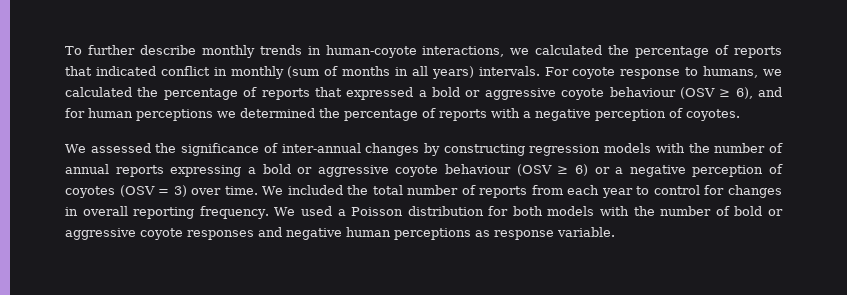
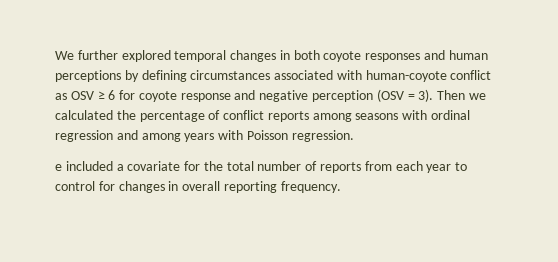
[65,45,782,58] [65,66,782,79] [65,87,782,100] [65,108,740,121] [65,143,784,156] [65,164,783,177] [65,185,343,198] To further describe monthly trends in human-coyote interactions, we calculated the percentage of reports that indicated conflict in monthly (sum of months in all years) intervals. For coyote response to humans, we calculated the percentage of reports that expressed a bold or aggressive coyote behaviour (OSV ≥ 6), and for human perceptions we determined the percentage of reports with a negative perception of coyotes. // We assessed the significance of inter-annual changes by constructing regression models with the number of annual reports expressing a bold or aggressive coyote behaviour (OSV ≥ 6) or a negative perception of coyotes (OSV = 3) over time. We included -> [55,50,488,62] [55,70,492,82] [55,89,486,102] [55,110,471,122] [55,130,354,142] [55,161,201,171] We further explored temporal changes in both coyote responses and human perceptions by defining circumstances associated with human-coyote conflict as OSV ≥ 6 for coyote response and negative perception (OSV = 3). Then we calculated the percentage of conflict reports among seasons with ordinal regression and among years with Poisson regression. // e included a covariate for
[274,206,783,216] [65,227,615,240] We used a Poisson distribution for both models with the number of bold or aggressive coyote responses and negative human perceptions as response variable. -> (341, 187) none

